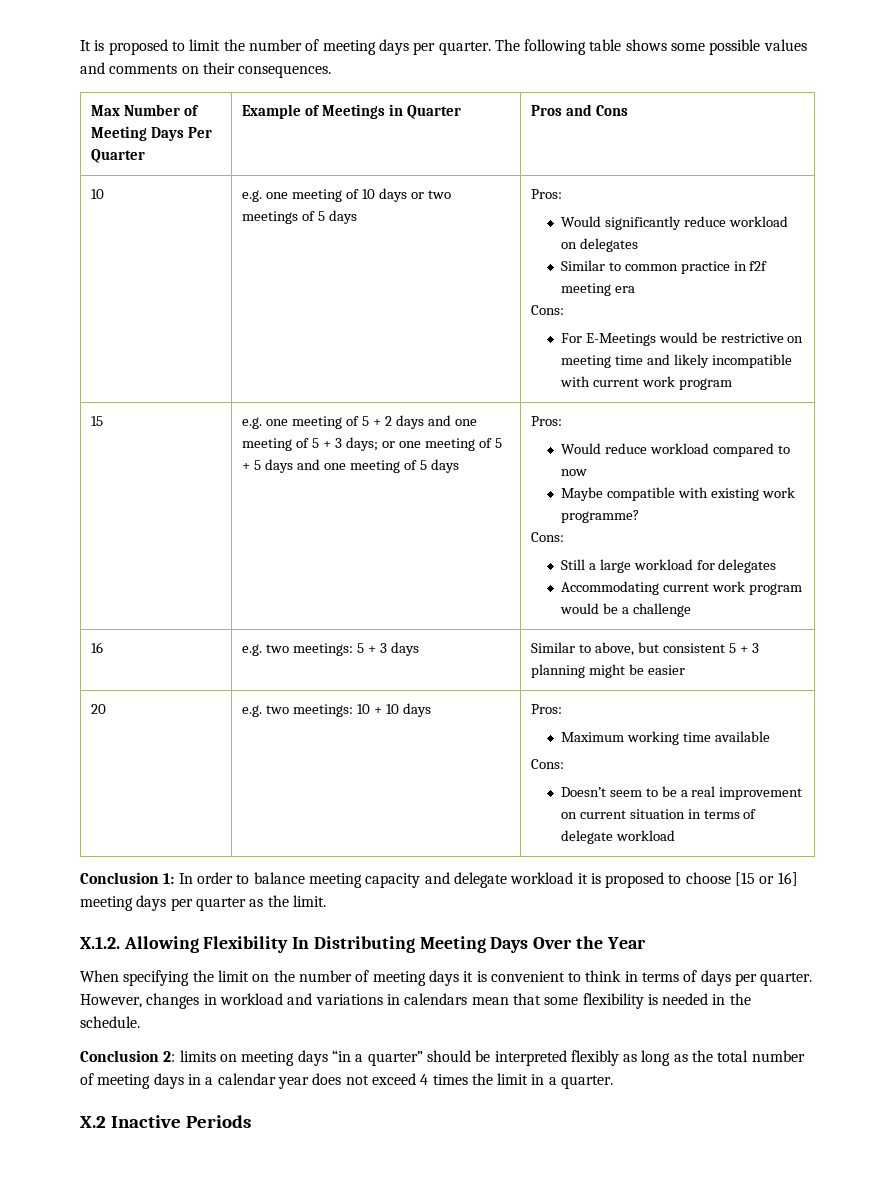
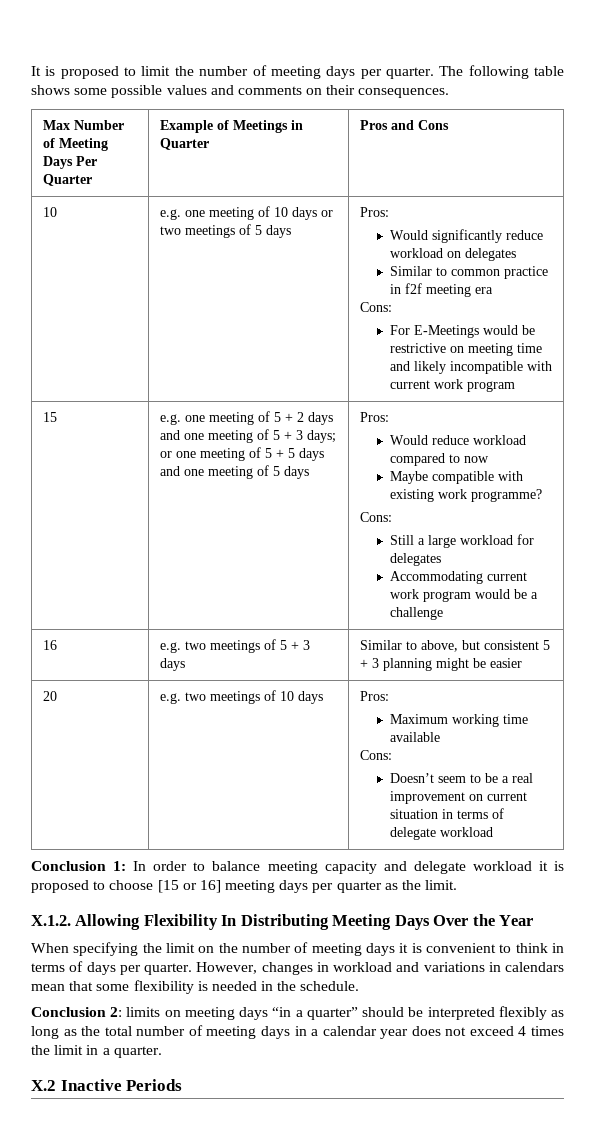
[293,643,354,656] meetings: -> [209,639,276,653] meetings of
[293,704,383,717] meetings: 10 + -> [209,690,276,704] meetings of

